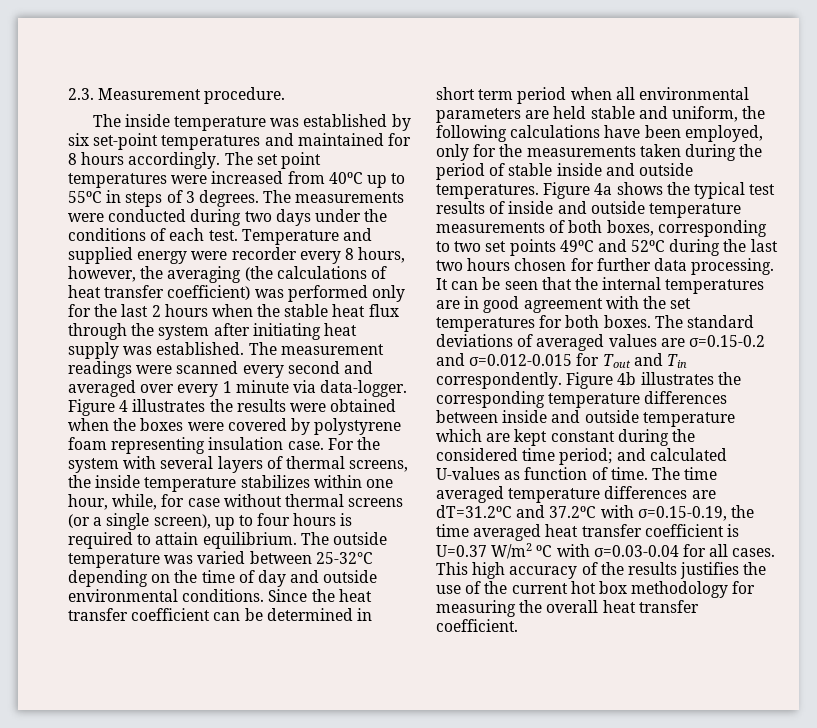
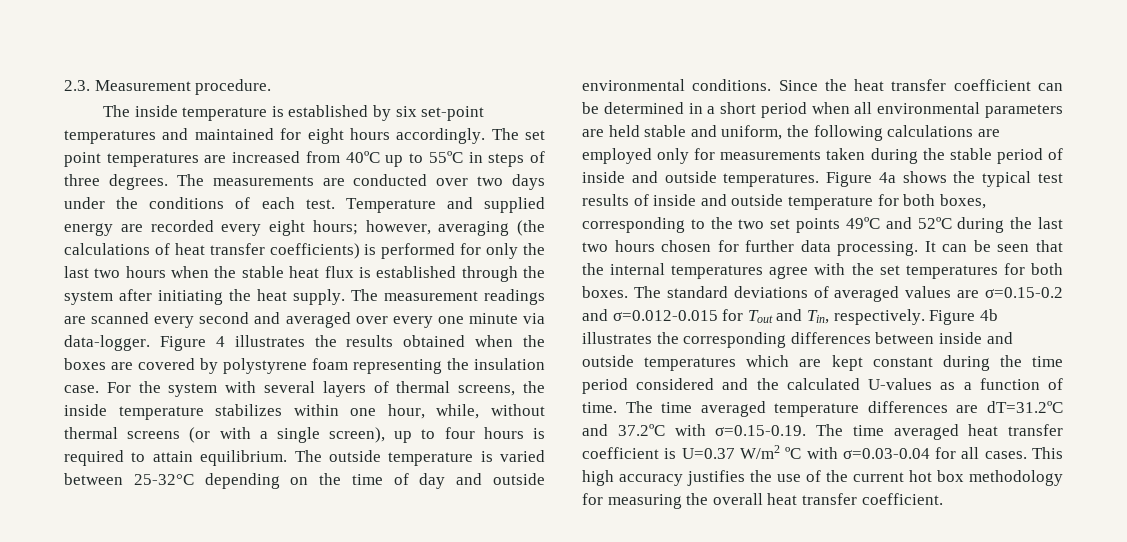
[270,118,300,127] was -> [271,106,284,117] is
[68,153,77,165] 8 -> [307,128,344,144] eight
[171,175,208,184] were -> [204,155,227,163] are
[185,191,195,203] 3 -> [64,174,100,186] three
[68,209,242,226] were conducted during -> [322,174,469,186] are conducted over
[191,247,406,264] [68,266,164,282] were recorder every 8 hours, however, the -> [120,220,431,236] are recorded every eight hours; however,
[167,285,405,302] [68,304,161,317] coefficient) was performed only for the last 2 -> [269,243,546,259] [64,266,121,278] coefficients) is performed for only the last two
(399, 310) none -> [358,266,457,278] is established
[323,323,357,336] [68,342,245,359] heat supply was established. -> [229,289,345,305] the heat supply.
[136,365,173,374] were -> [64,316,86,324] are
[222,381,232,393] 1 -> [437,316,464,324] one
[289,403,326,412] were -> (394, 341) none
[187,422,224,431] were -> [111,362,133,370] are
(206, 445) none -> [447,358,469,370] the
[161,494,220,507] for case -> (480, 411) none
(90, 521) none -> [219,427,251,439] with
[164,555,194,564] was -> [480,451,493,462] is
[436,87,514,100] short term -> [707,102,757,114] a short
[604,125,763,142] [436,144,523,161] have been employed, only for the -> [977,129,1000,137] [582,148,716,164] are employed only for
(763, 150) none -> [949,148,992,160] stable
[508,163,553,176] stable -> (1063, 154) none
[436,220,566,233] measurements of -> [877,194,899,206] for
(450, 246) none -> [710,217,733,229] the
[436,296,603,313] are in good agreement -> [769,266,809,279] agree
[666,354,687,368] [436,372,562,389] Tin correspondently. -> [806,309,925,325] Tin, respectively.
[548,393,641,408] temperature -> (787, 340) none
[642,412,735,427] temperature -> [644,357,737,371] temperatures
[436,448,646,465] considered time period; and -> [1032,356,1063,367] [582,378,779,394] time period considered and the
(521, 475) none -> [963,382,972,390] a
[637,505,754,521] σ=0.15-0.19, the -> [715,424,843,436] σ=0.15-0.19. The
[581,562,677,575] of the results -> (683, 480) none

